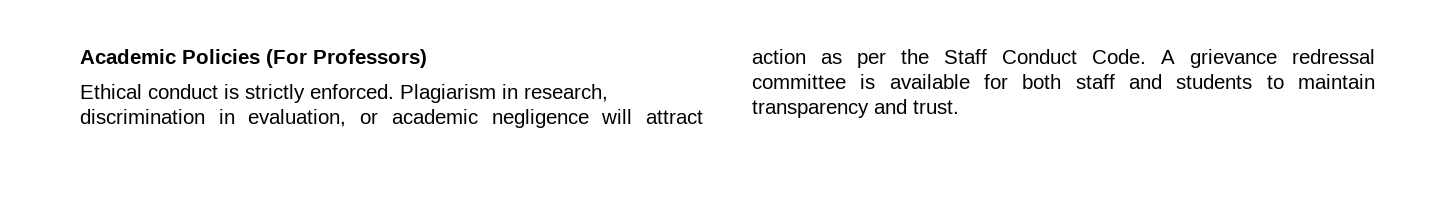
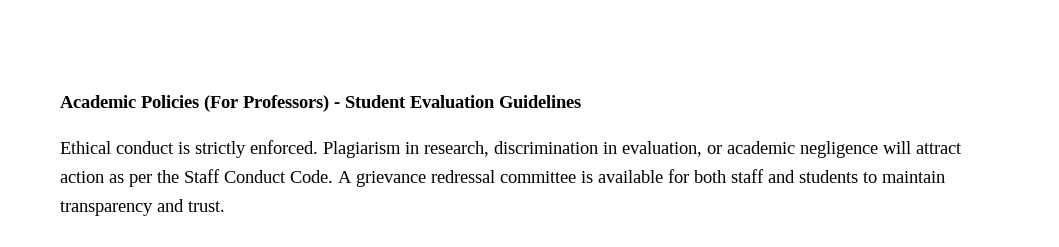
(427, 58) none -> [334,95,581,108] - Student Evaluation Guidelines

